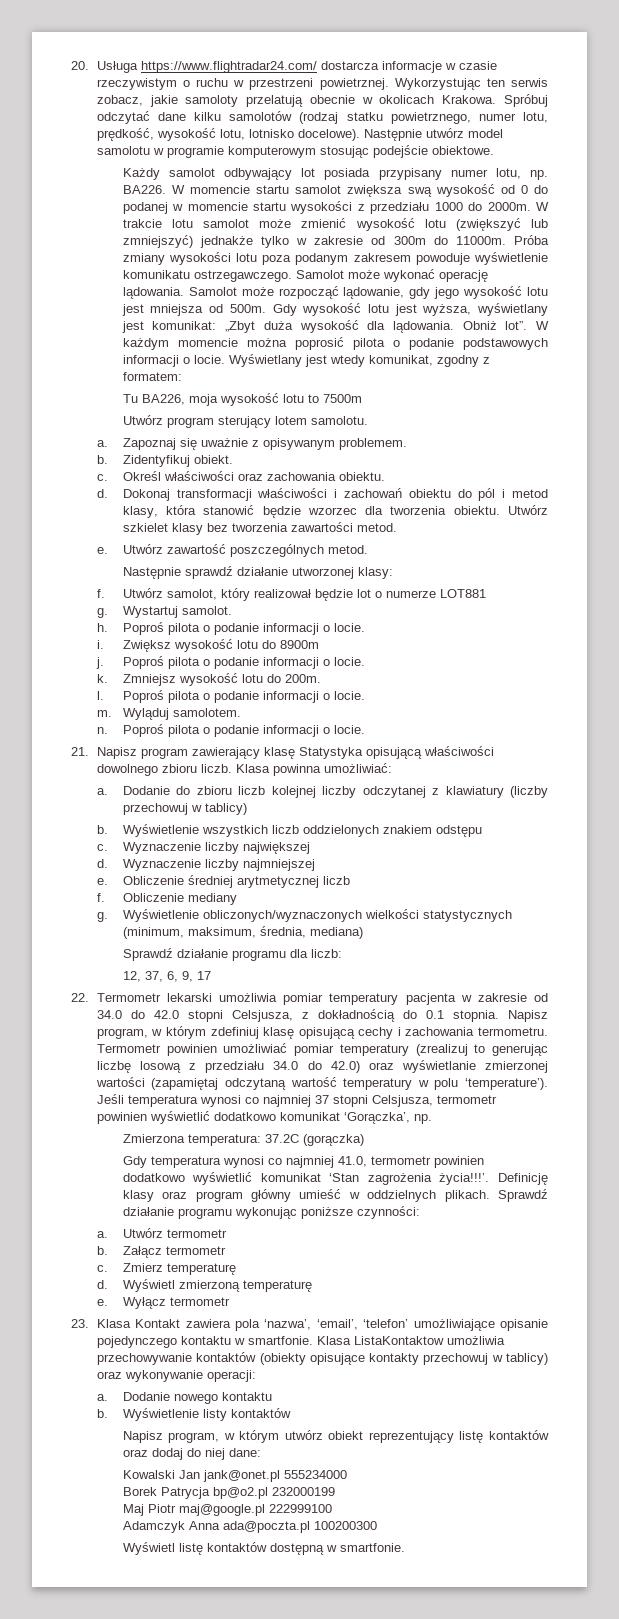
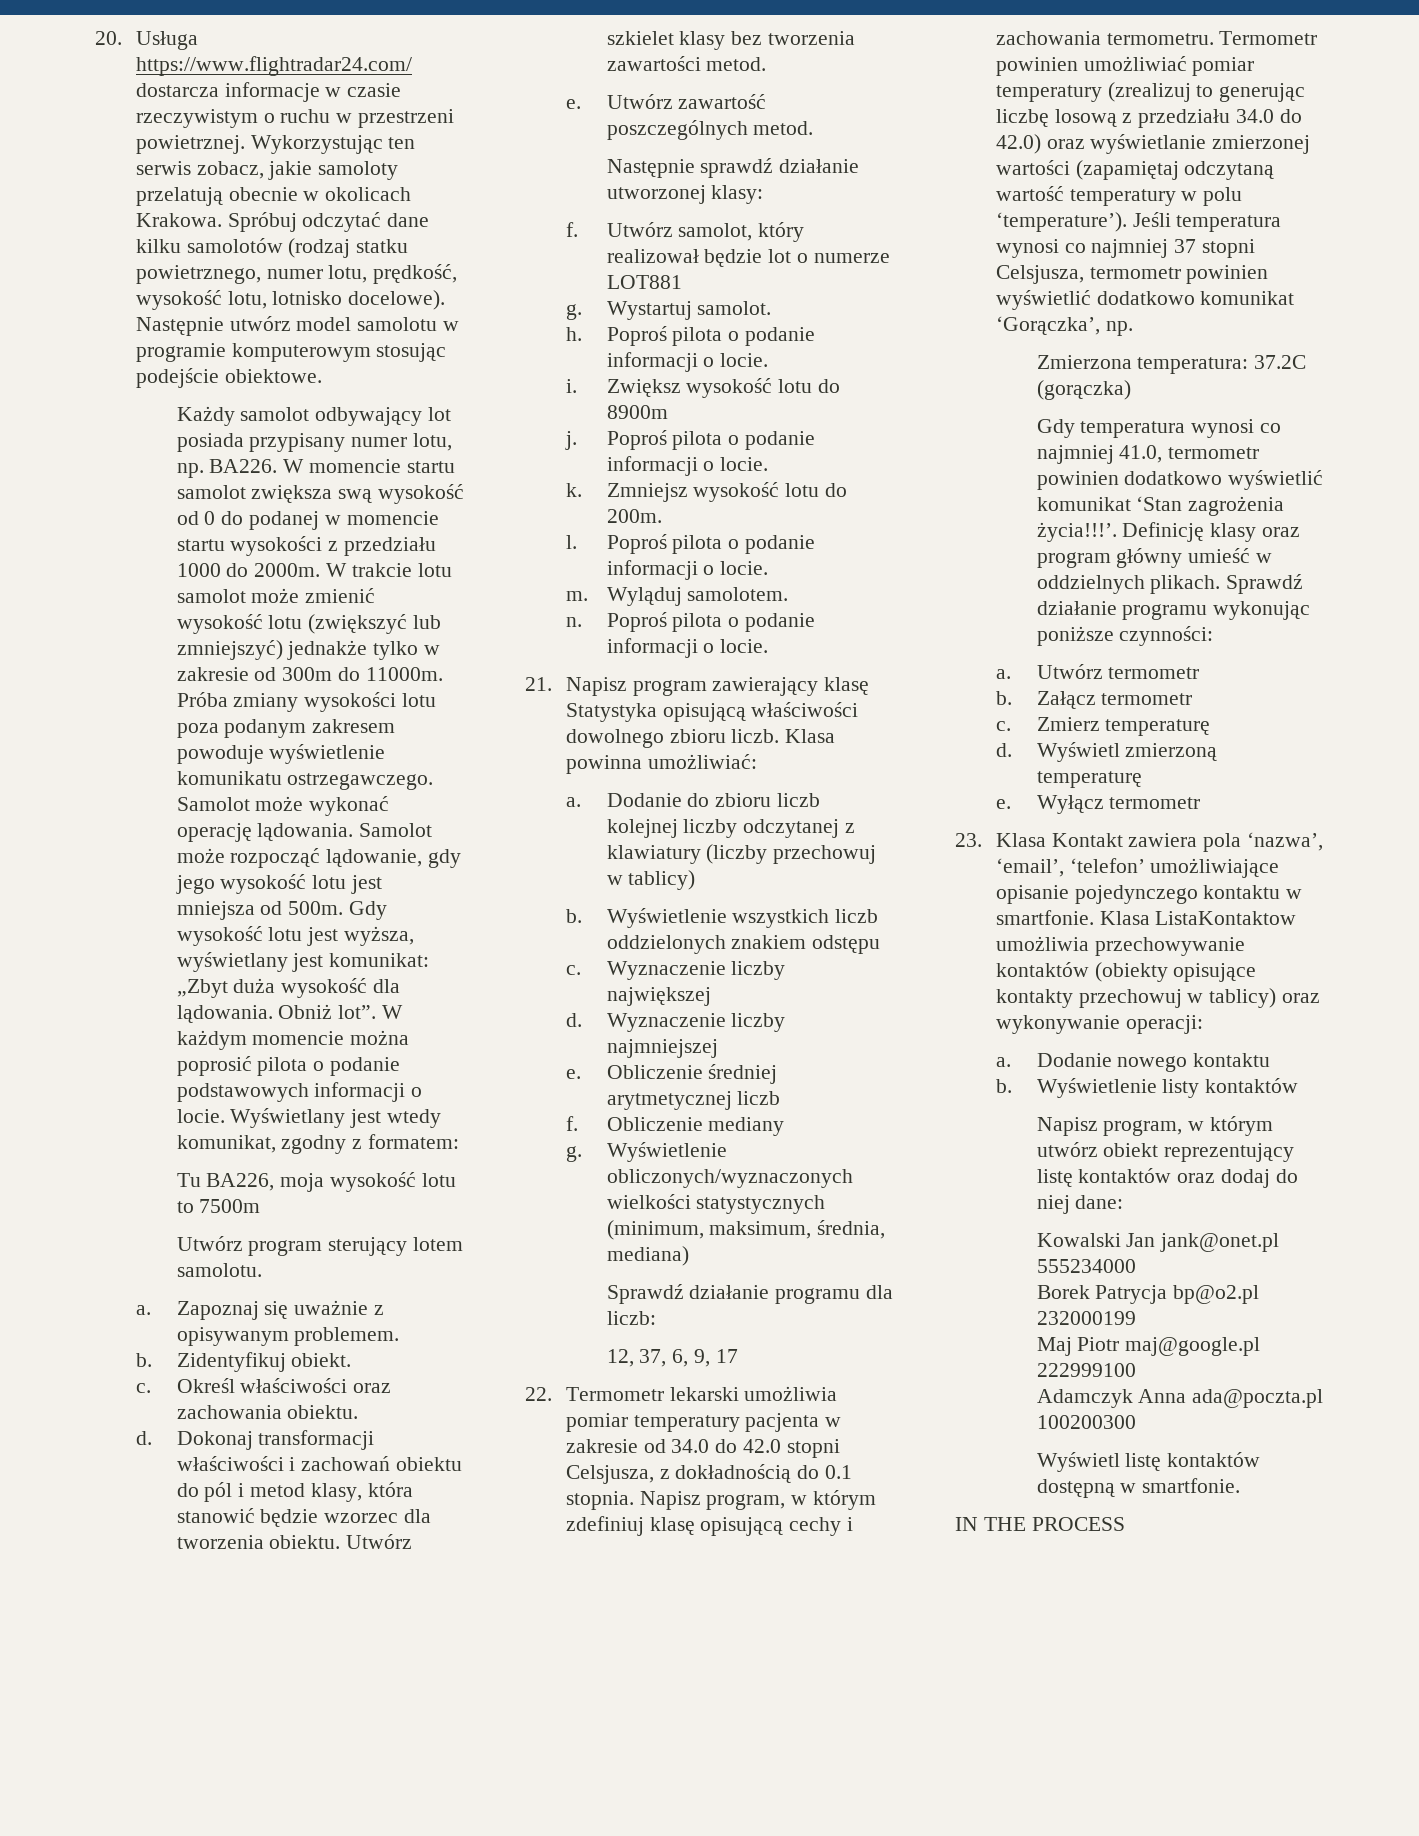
(405, 1547) none -> [955,1517,1125,1531] // IN THE PROCESS

